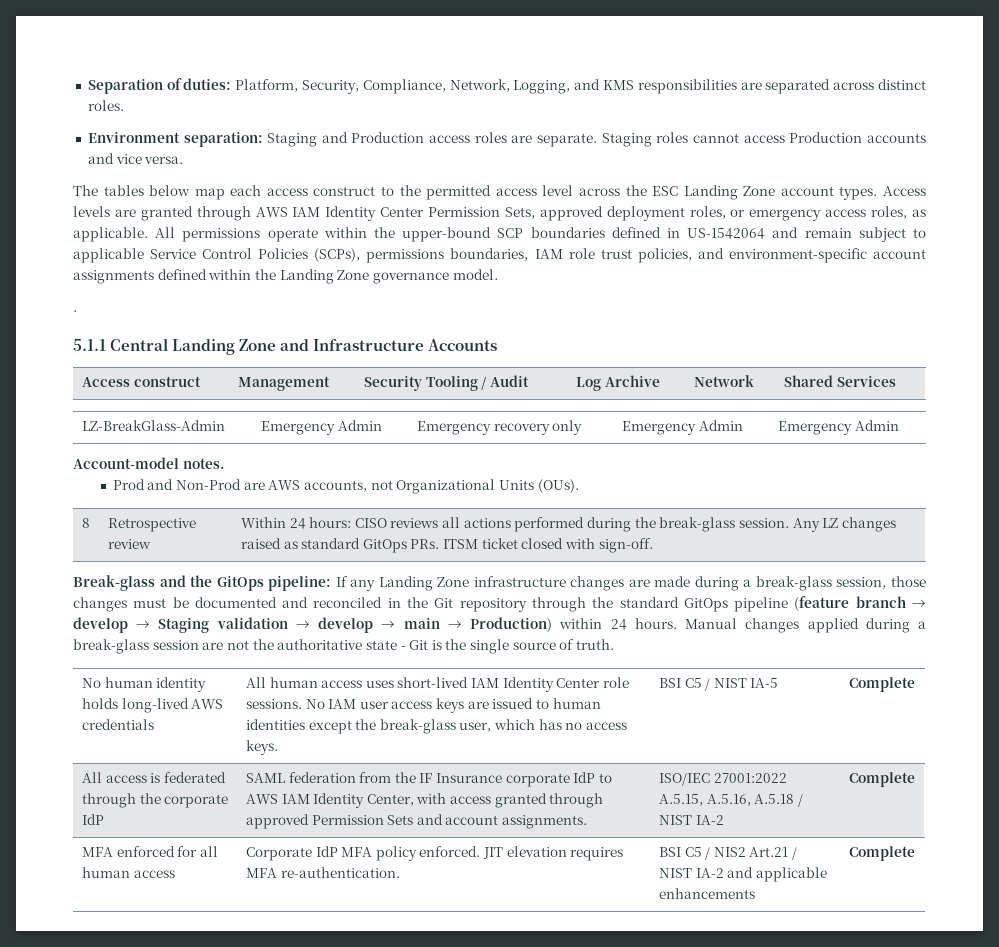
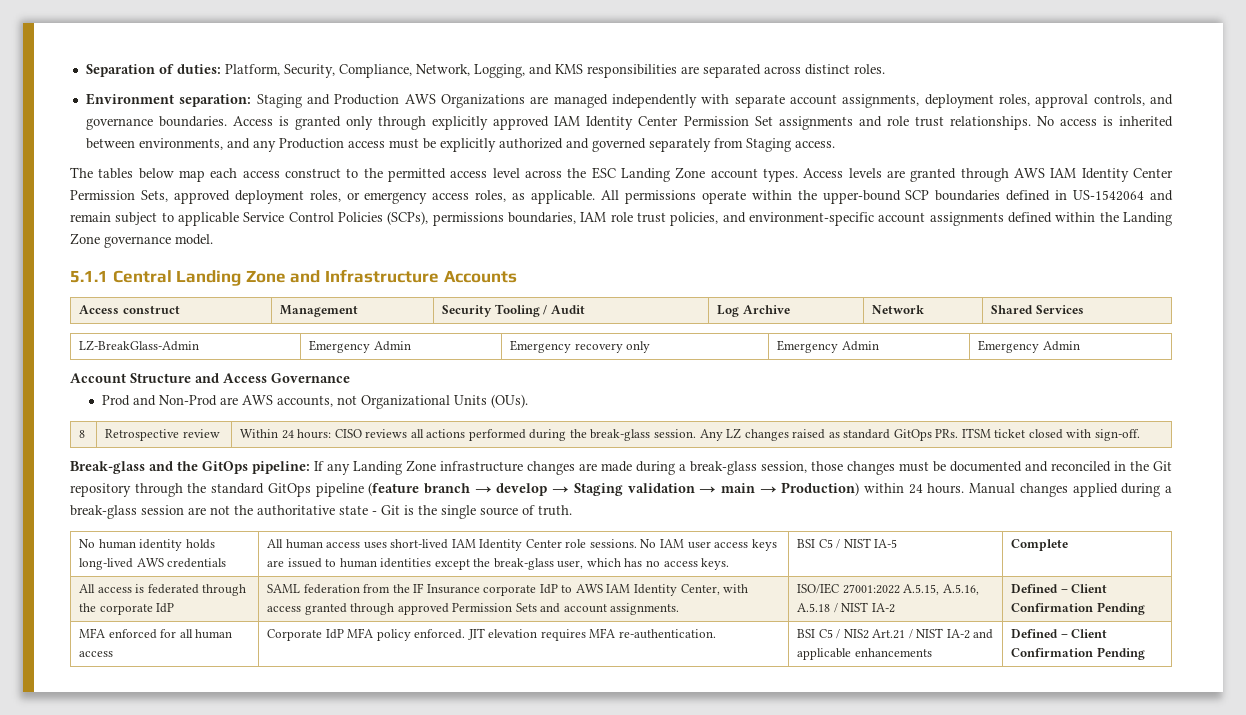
[429,132,927,147] [87,153,184,164] access roles are separate. Staging roles cannot access Production accounts and vice versa. -> [404,94,1173,108] [85,116,1173,130] [85,138,835,152] AWS Organizations are managed independently with separate account assignments, deployment roles, approval controls, and governance boundaries. Access is granted only through explicitly approved IAM Identity Center Permission Set assignments and role trust relationships. No access is inherited between environments, and any Production access must be explicitly authorized and governed separately from Staging access.
[73,310,77,312] // . -> (213, 239) none
[73,457,225,469] Account-model notes. -> [70,373,350,383] Account Structure and Access Governance
[318,617,396,633] develop → -> (717, 489) none
[848,772,915,787] Complete -> [1011,584,1108,593] [1011,602,1145,615] Defined – Client Confirmation Pending
[848,846,915,861] Complete -> [1011,629,1108,638] [1011,647,1145,660] Defined – Client Confirmation Pending

